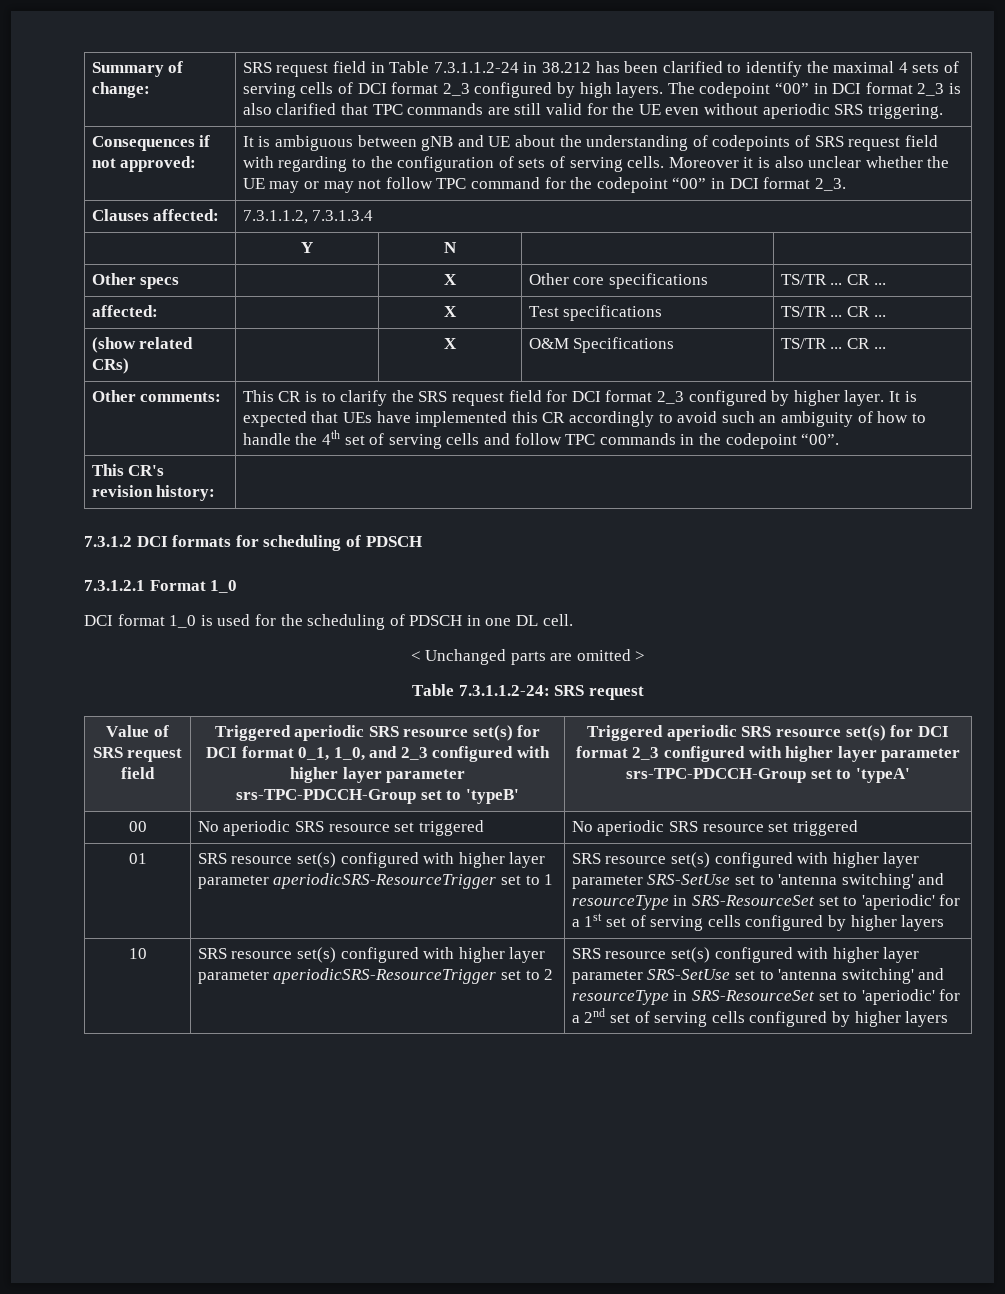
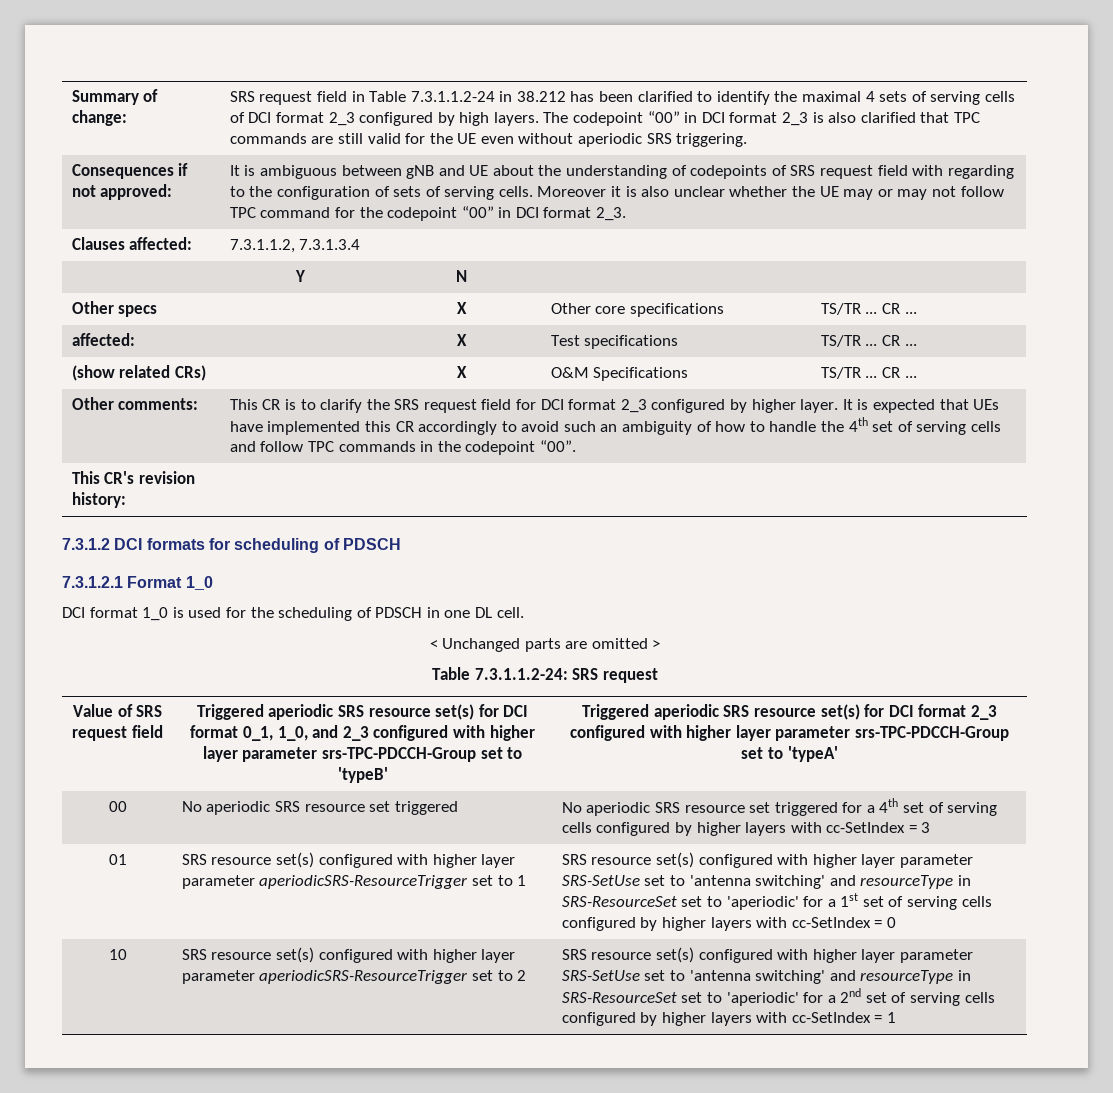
(858, 828) none -> [842,798,998,816] [561,822,931,836] for a 4th set of serving cells configured by higher layers with cc-SetIndex = 3
(945, 923) none -> [756,917,896,928] with cc-SetIndex = 0
(949, 1019) none -> [756,1012,896,1023] with cc-SetIndex = 1

